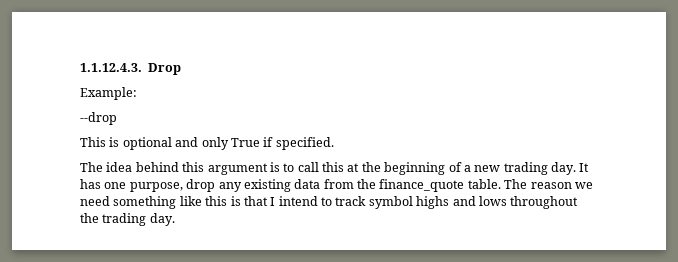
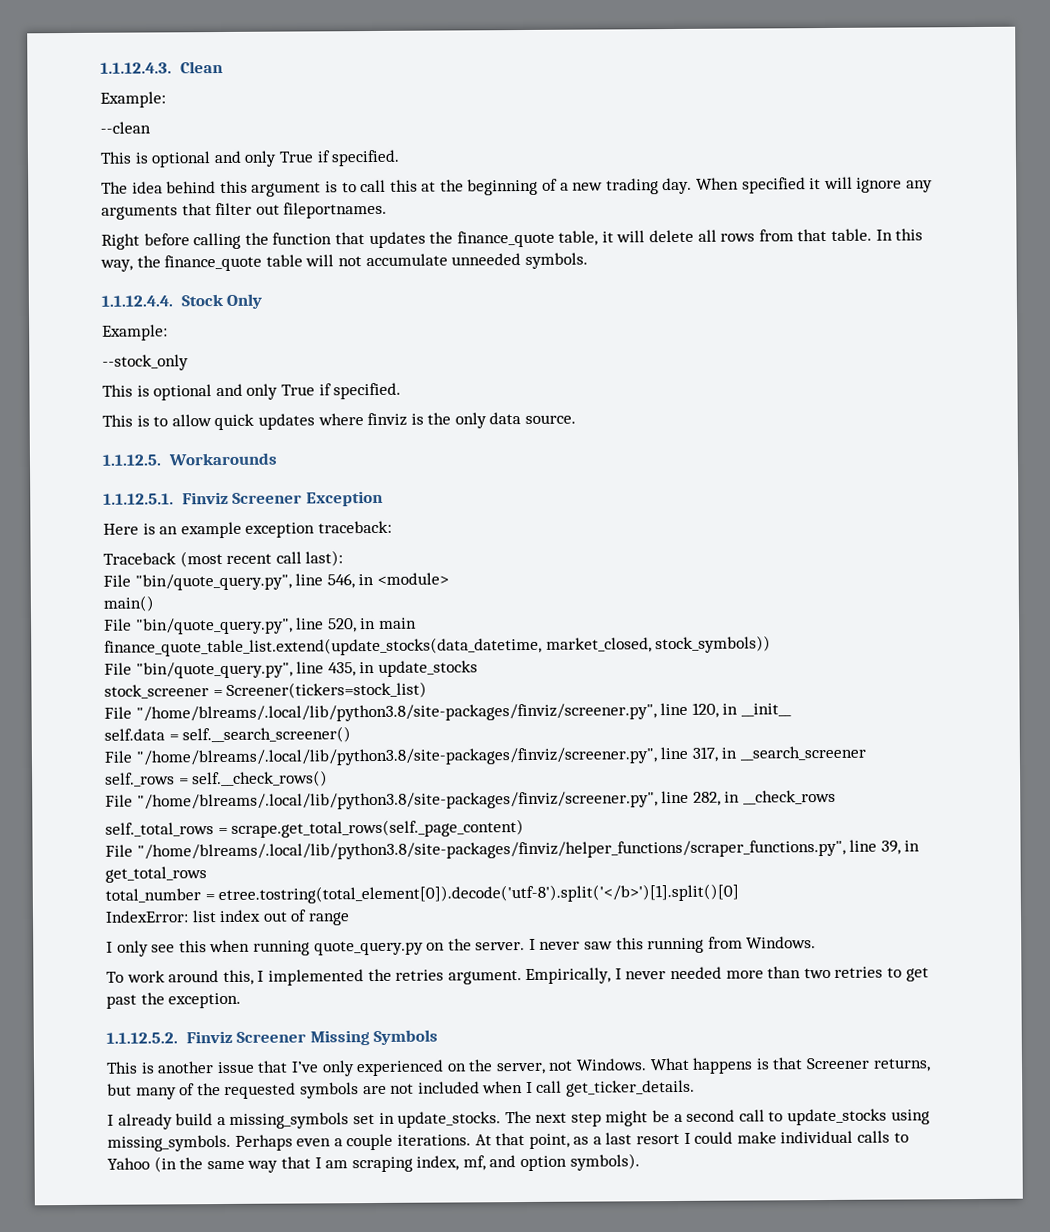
[148,63,182,75] [80,87,137,100] [80,112,117,125] Drop // Example: // --drop -> [179,60,223,74] [100,91,166,108] [100,121,151,134] Clean // Example: // --clean
[579,163,590,172] [80,179,593,192] [80,196,579,209] [80,213,175,226] It has one purpose, drop any existing data from the finance_quote table. The reason we need something like this is that I intend to track symbol highs and lows throughout the trading day. -> [696,176,933,194] [101,201,388,220] [101,228,924,250] [100,252,588,272] [101,293,263,309] [102,324,168,341] [102,354,189,371] [102,382,402,401] [102,412,577,431] [102,452,277,466] [103,490,383,507] [103,520,392,539] [103,550,344,568] [103,572,449,591] [103,595,154,612] [104,617,417,635] [104,635,772,657] [104,660,478,679] [104,681,428,699] [104,702,792,723] [104,726,352,744] [104,745,866,767] [105,770,329,788] [105,789,836,811] [105,819,525,838] [105,839,921,861] [105,866,207,883] [105,883,740,905] [105,909,350,926] [106,936,817,957] [106,966,929,986] [106,992,242,1009] [106,1029,439,1046] [106,1057,931,1077] [107,1079,696,1100] [107,1108,930,1130] [107,1130,909,1152] [107,1153,640,1173] When specified it will ignore any arguments that filter out fileportnames. // Right before calling the function that updates the finance_quote table, it will delete all rows from that table. In this way, the finance_quote table will not accumulate unneeded symbols. // 1.1.12.4.4. Stock Only // Example: // --stock_only // This is optional and only True if specified. // This is to allow quick updates where finviz is the only data source. // 1.1.12.5. Workarounds // 1.1.12.5.1. Finviz Screener Exception // Here is an example exception traceback: // Traceback (most recent call last): // File "bin/quote_query.py", line 546, in <module> // main() // File "bin/quote_query.py", line 520, in main // finance_quote_table_list.extend(update_stocks(data_datetime, market_closed, stock_symbols)) // File "bin/quote_query.py", line 435, in update_stocks // stock_screener = Screener(tickers=stock_list) // File "/home/blreams/.local/lib/python3.8/site-packages/finviz/screener.py", line 120, in __init__ // self.data = self.__search_screener() // File "/home/blreams/.local/lib/python3.8/site-packages/finviz/screener.py", line 317, in __search_screener // self._rows = self.__check_rows() // File "/home/blreams/.local/lib/python3.8/site-packages/finviz/screener.py", line 282, in __check_rows // self._total_rows = scrape.get_total_rows(self._page_content) // File "/home/blreams/.local/lib/python3.8/site-packages/finviz/helper_functions/scraper_functions.py", line 39, in get_total_rows // total_number = etree.tostring(total_element[0]).decode('utf-8').split('</b>')[1].split()[0] // IndexError: list index out of range // I only see this when running quote_query.py on the server. I never saw this running from Windows. // To work around this, I implemented the retries argument. Empirically, I never needed more than two retries to get past the exception. // 1.1.12.5.2. Finviz Screener Missing Symbols // This is another issue that I’ve only experienced on the server, not Windows. What happens is that Screener returns, but many of the requested symbols are not included when I call get_ticker_details. // I already build a missing_symbols set in update_stocks. The next step might be a second call to update_stocks using missing_symbols. Perhaps even a couple iterations. At that point, as a last resort I could make individual calls to Yahoo (in the same way that I am scraping index, mf, and option symbols).

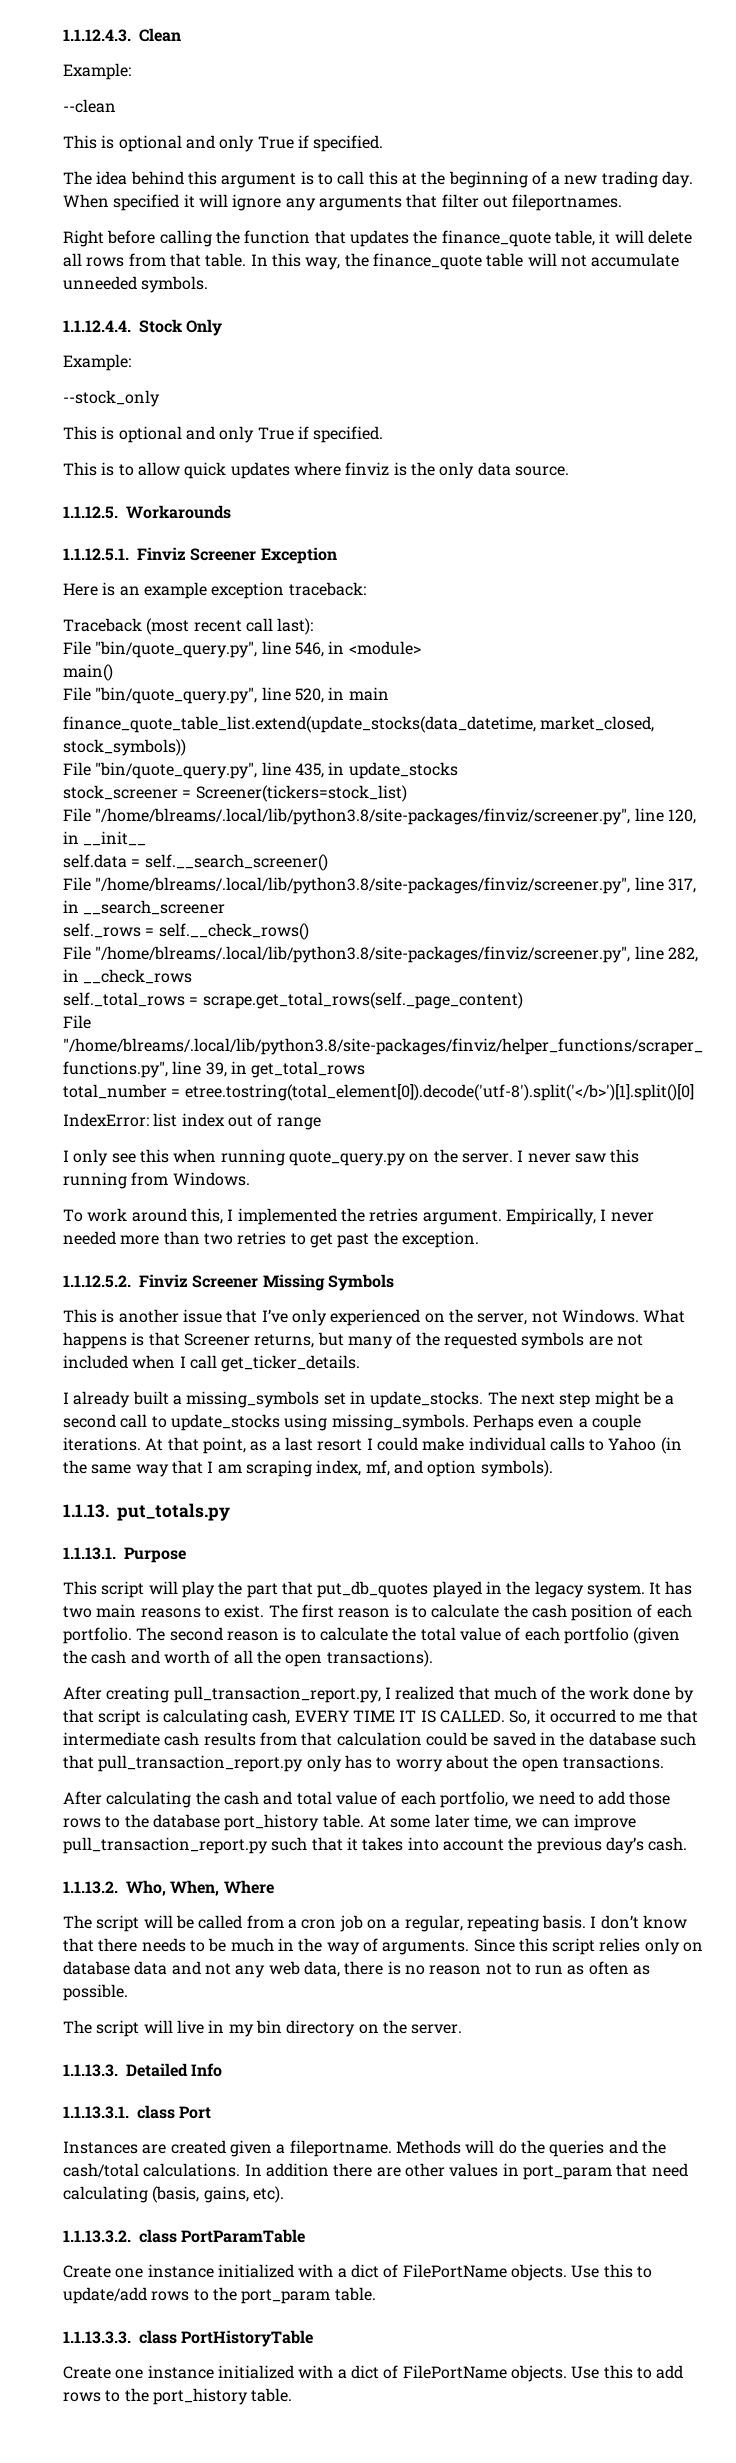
[175,1113,214,1126] build -> [132,1391,169,1405] built
(640, 1162) none -> [63,1503,230,1521] [63,1547,186,1563] [63,1581,693,1598] [63,1604,692,1621] [63,1627,681,1644] [63,1650,433,1667] [63,1686,694,1703] [63,1709,698,1726] [63,1732,696,1746] [63,1755,664,1772] [63,1791,671,1808] [63,1814,636,1831] [63,1837,688,1854] [63,1880,274,1896] [63,1915,688,1932] [63,1938,704,1955] [63,1961,651,1978] [63,1984,128,2001] [63,2020,463,2037] [63,2063,223,2077] [63,2105,212,2119] [63,2140,666,2157] [63,2163,688,2180] [63,2186,284,2203] [63,2229,306,2243] [63,2264,652,2281] [63,2287,376,2304] [63,2330,314,2347] [63,2365,684,2382] [63,2388,293,2405] // 1.1.13. put_totals.py // 1.1.13.1. Purpose // This script will play the part that put_db_quotes played in the legacy system. It has two main reasons to exist. The first reason is to calculate the cash position of each portfolio. The second reason is to calculate the total value of each portfolio (given the cash and worth of all the open transactions). // After creating pull_transaction_report.py, I realized that much of the work done by that script is calculating cash, EVERY TIME IT IS CALLED. So, it occurred to me that intermediate cash results from that calculation could be saved in the database such that pull_transaction_report.py only has to worry about the open transactions. // After calculating the cash and total value of each portfolio, we need to add those rows to the database port_history table. At some later time, we can improve pull_transaction_report.py such that it takes into account the previous day’s cash. // 1.1.13.2. Who, When, Where // The script will be called from a cron job on a regular, repeating basis. I don’t know that there needs to be much in the way of arguments. Since this script relies only on database data and not any web data, there is no reason not to run as often as possible. // The script will live in my bin directory on the server. // 1.1.13.3. Detailed Info // 1.1.13.3.1. class Port // Instances are created given a fileportname. Methods will do the queries and the cash/total calculations. In addition there are other values in port_param that need calculating (basis, gains, etc). // 1.1.13.3.2. class PortParamTable // Create one instance initialized with a dict of FilePortName objects. Use this to update/add rows to the port_param table. // 1.1.13.3.3. class PortHistoryTable // Create one instance initialized with a dict of FilePortName objects. Use this to add rows to the port_history table.

